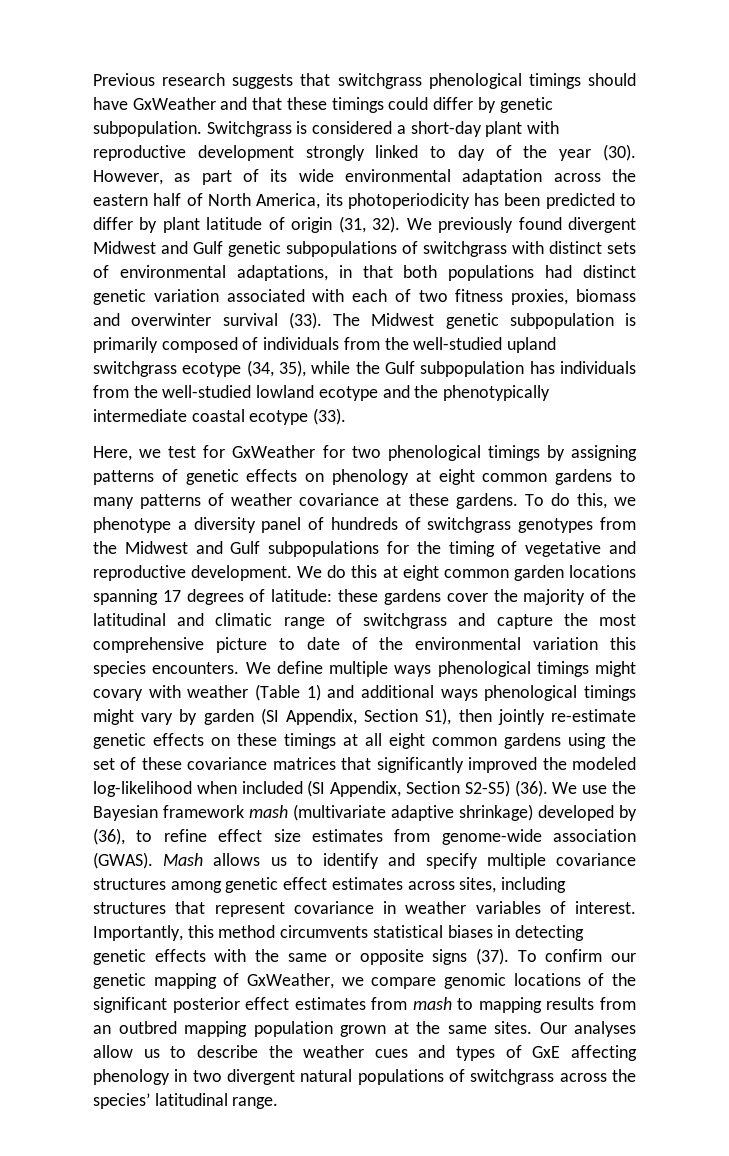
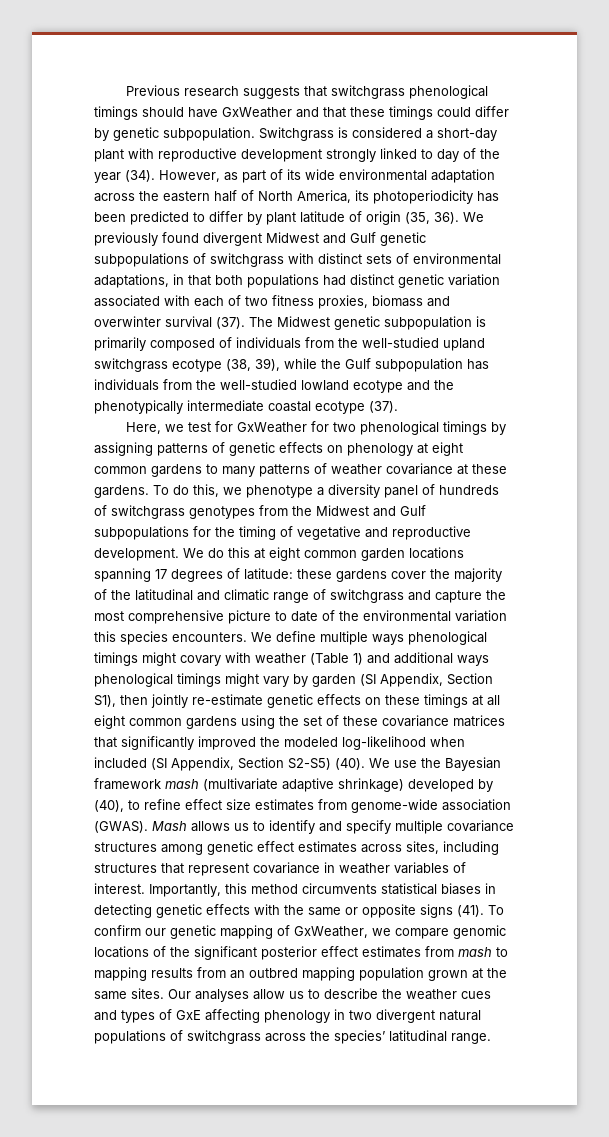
[603,144,636,161] (30). -> [125,170,155,182] (34).
[338,216,401,233] (31, 32). -> [405,212,459,224] (35, 36).
[288,312,322,329] (33). -> [216,317,245,329] (37).
[246,360,306,377] (34, 35), -> [226,358,280,371] (38, 39),
[313,408,347,425] (33). -> [369,401,398,413] (37).
[514,780,548,797] (36). -> [335,758,365,770] (40).
[93,828,125,845] (36), -> [94,800,124,812] (40),
[476,948,510,965] (37). -> [457,905,484,917] (41).

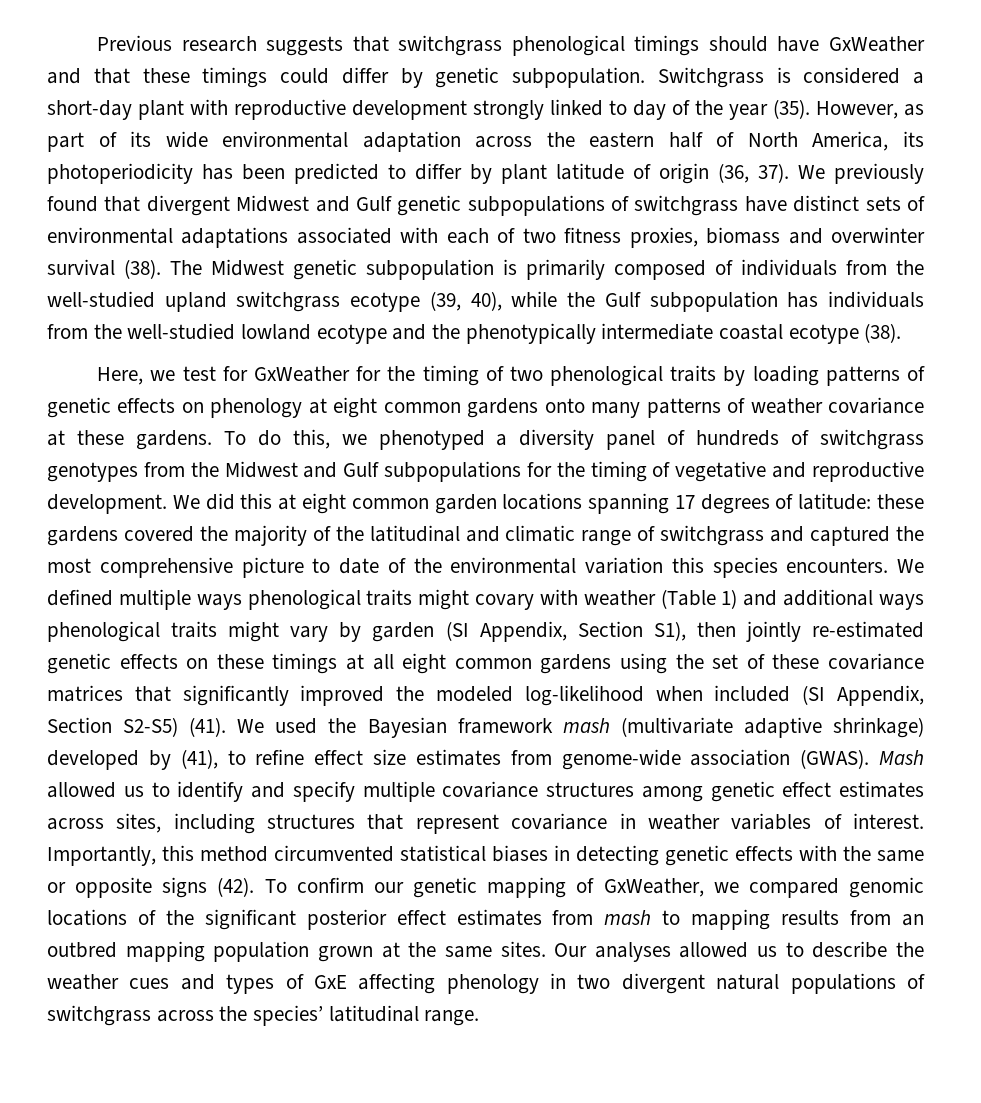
[125,170,155,182] (34). -> [773,99,810,119] (35).
[405,212,459,224] (35, 36). -> [718,163,789,183] (36, 37).
(199, 237) none -> [104,196,141,212] that
[288,253,314,264] with -> [744,196,787,212] have
[94,274,500,288] adaptations, in that both populations had distinct genetic variation -> [181,227,289,248] adaptations
[216,317,245,329] (37). -> [124,259,161,279] (38).
[226,358,280,371] (38, 39), -> [429,291,502,311] (39, 40),
[369,401,398,413] (37). -> [864,323,902,343] (38).
[332,421,506,435] [94,442,153,456] two phenological timings by assigning -> [387,365,819,386] the timing of two phenological traits by loading
[206,464,218,474] to -> [544,398,585,413] onto
[246,485,313,498] phenotype -> [378,430,485,450] phenotyped
[208,548,224,558] do -> [205,493,235,510] did
[391,571,426,579] cover -> [123,526,194,542] covered
[435,590,482,603] capture -> [810,526,891,546] captured
[276,631,316,642] define -> [47,589,113,606] defined
[94,652,138,666] timings -> [366,589,413,606] traits
[177,673,221,687] timings -> [171,621,218,638] traits
[192,694,263,706] re-estimate -> [812,621,925,638] re-estimated
[335,758,417,770] (40). We use -> [189,717,318,737] (41). We used
[94,800,124,812] (40), -> [180,749,218,769] (41),
[191,821,230,832] allows -> [47,782,116,798] allowed
[302,883,377,894] circumvents -> [274,845,394,862] circumvented
[457,905,484,917] (41). -> [217,877,255,897] (42).
[395,928,449,939] compare -> [748,878,839,898] compared
[253,989,285,1000] allow -> [679,942,749,958] allowed

